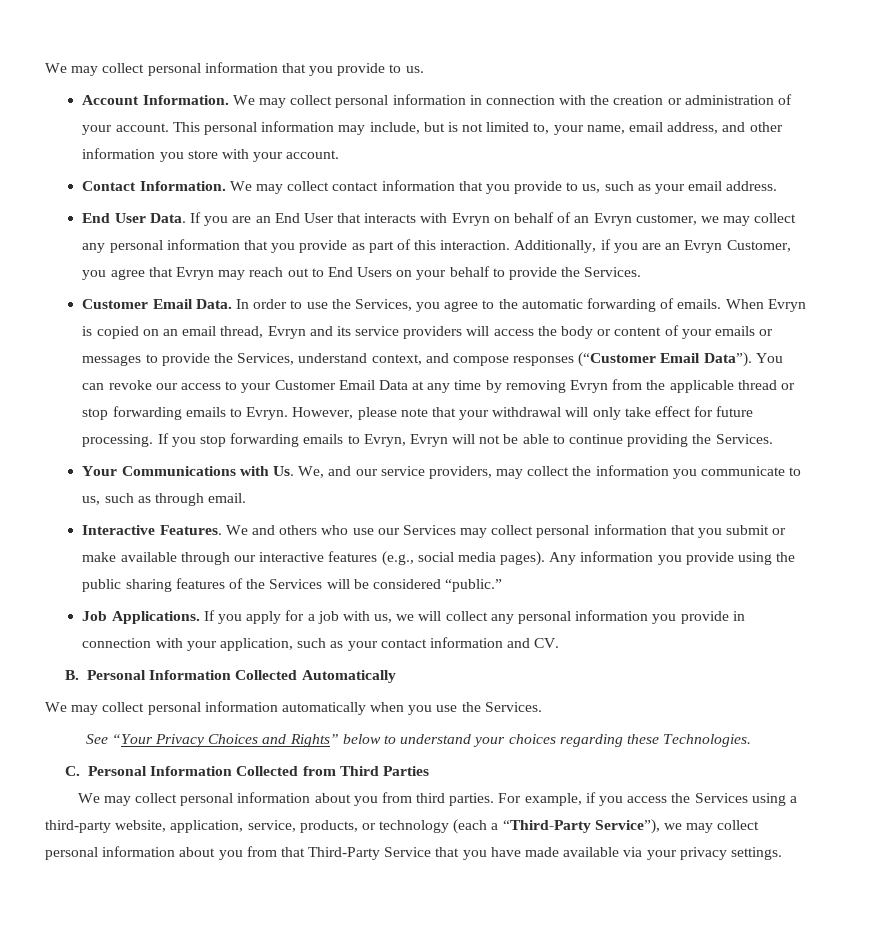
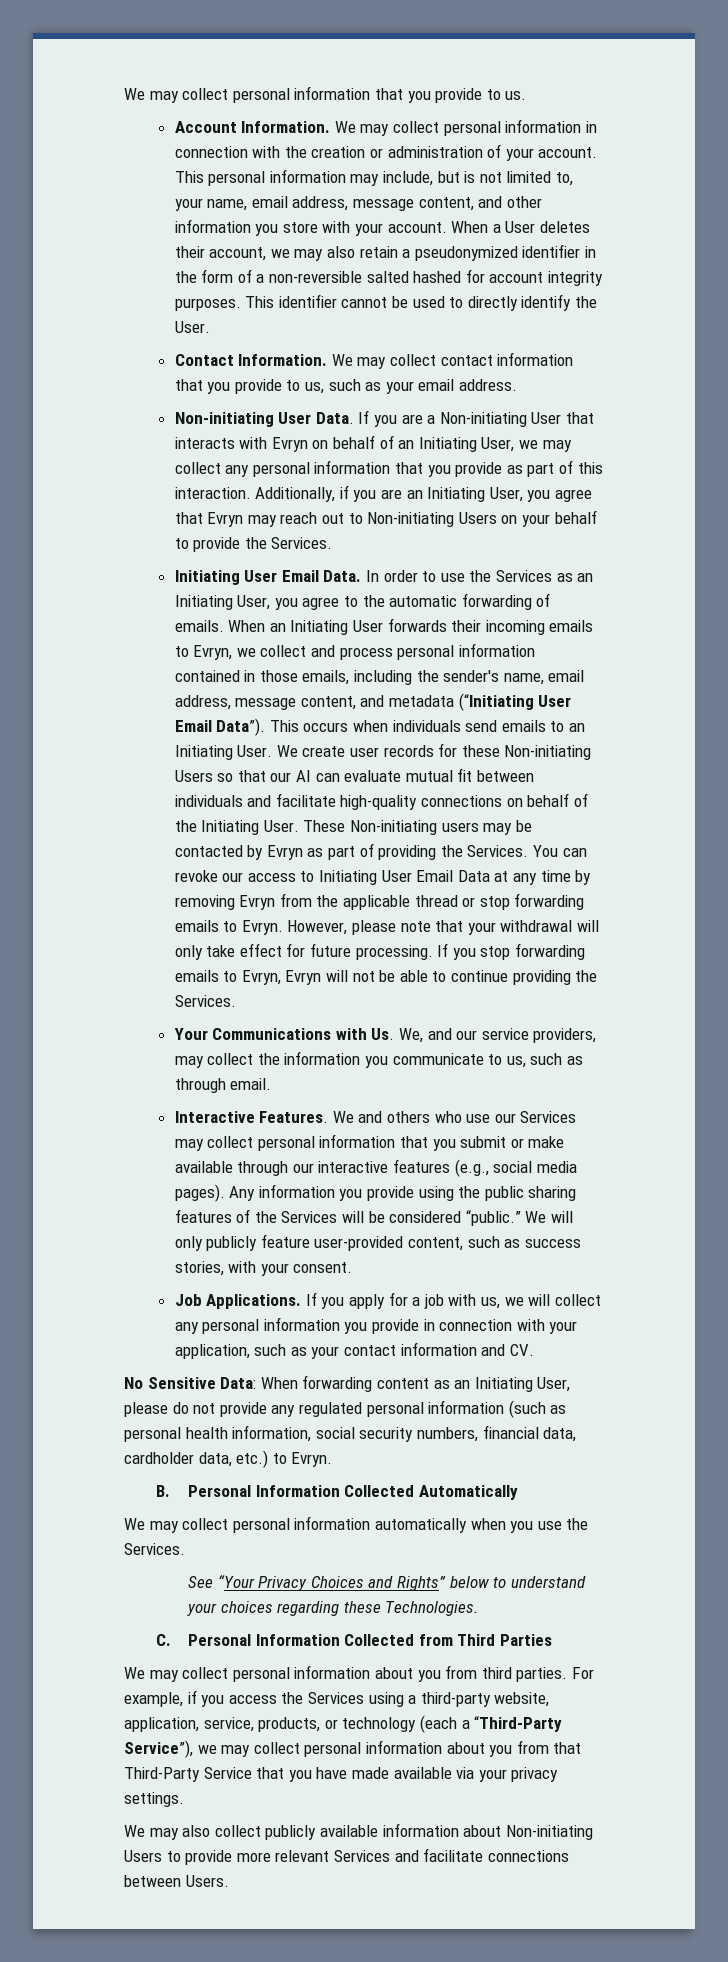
(719, 128) none -> [353,197,474,211] message content,
(340, 154) none -> [451,221,591,233] [174,244,597,261] [174,269,604,286] [174,294,598,311] [174,321,210,333] When a User deletes their account, we may also retain a pseudonymized identifier in the form of a non-reversible salted hashed for account integrity purposes. This identifier cannot be used to directly identify the User.
[82,213,111,223] End -> [174,412,274,427] Non-initiating
[255,213,300,223] an End -> [427,412,527,427] a Non-initiating
[593,213,697,226] Evryn customer, -> [418,437,515,452] Initiating User,
[684,240,791,253] Evryn Customer, -> [427,487,523,502] Initiating User,
[327,267,353,277] End -> [367,512,455,527] Non-initiating
[82,299,149,309] Customer -> [174,570,278,585] Initiating User
[354,299,412,311] Services, -> [496,570,594,582] [174,595,271,610] Services as an Initiating User,
[767,299,806,312] [82,325,774,339] [82,352,752,367] Evryn is copied on an email thread, Evryn and its service providers will access the body or content of your emails or messages to provide the Services, understand context, and compose responses (“Customer Email Data”). -> [269,618,594,635] [174,643,535,660] [174,670,585,685] [174,693,572,711] [174,718,586,736] [174,743,592,760] [174,768,535,782] [174,793,588,810] [174,820,532,835] [174,843,529,860] an Initiating User forwards their incoming emails to Evryn, we collect and process personal information contained in those emails, including the sender's name, email address, message content, and metadata (“Initiating User Email Data”). This occurs when individuals send emails to an Initiating User. We create user records for these Non-initiating Users so that our AI can evaluate mutual fit between individuals and facilitate high-quality connections on behalf of the Initiating User. These Non-initiating users may be contacted by Evryn as part of providing the Services.
[241,380,336,393] your Customer -> [319,870,412,885] Initiating User
(503, 585) none -> [525,1211,574,1223] [174,1234,581,1251] [174,1261,353,1276] We will only publicly feature user-provided content, such as success stories, with your consent.
(560, 643) none -> [124,1375,571,1392] [124,1400,567,1418] [124,1425,577,1442] [124,1450,333,1468] // No Sensitive Data: When forwarding content as an Initiating User, please do not provide any regulated personal information (such as personal health information, social security numbers, financial data, cardholder data, etc.) to Evryn.
(782, 853) none -> [124,1823,593,1840] [124,1848,569,1865] [124,1875,229,1887] // We may also collect publicly available information about Non-initiating Users to provide more relevant Services and facilitate connections between Users.

